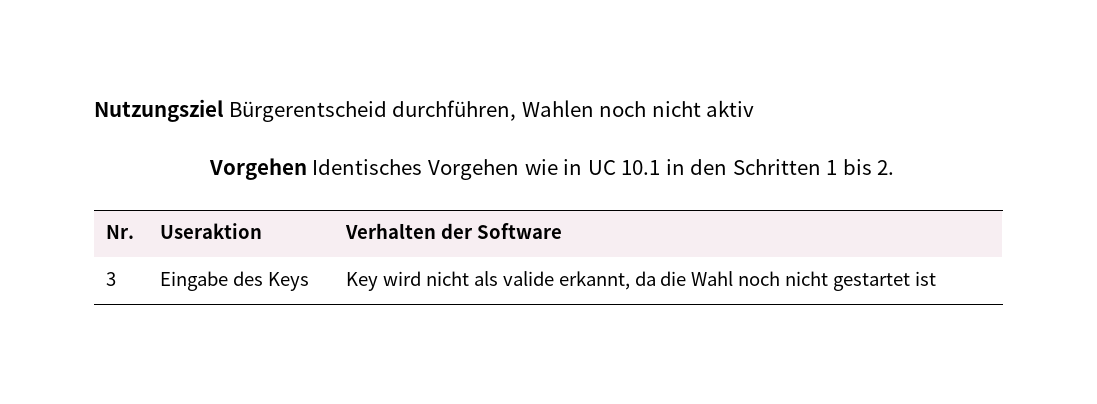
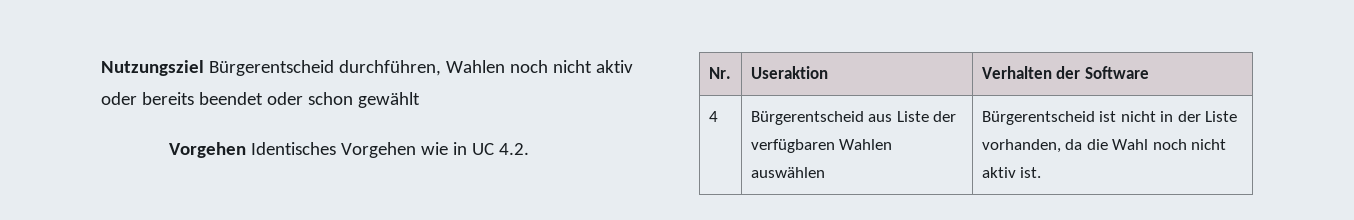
(755, 108) none -> [101,92,420,108] oder bereits beendet oder schon gewählt
[621,159,895,175] 10.1 in den Schritten 1 bis 2. -> [498,143,529,155] 4.2.
[105,272,116,286] [159,271,309,291] [345,271,630,291] 3 | Eingabe des Keys | Key wird nicht als valide erkannt, -> [708,111,718,122] [750,111,957,125] [750,139,893,153] [750,167,825,178] [981,111,1238,125] [981,139,1061,153] 4 | Bürgerentscheid aus Liste der verfügbaren Wahlen auswählen | Bürgerentscheid ist nicht in der Liste vorhanden,
[833,271,937,291] gestartet ist -> [981,167,1042,178] aktiv ist.

